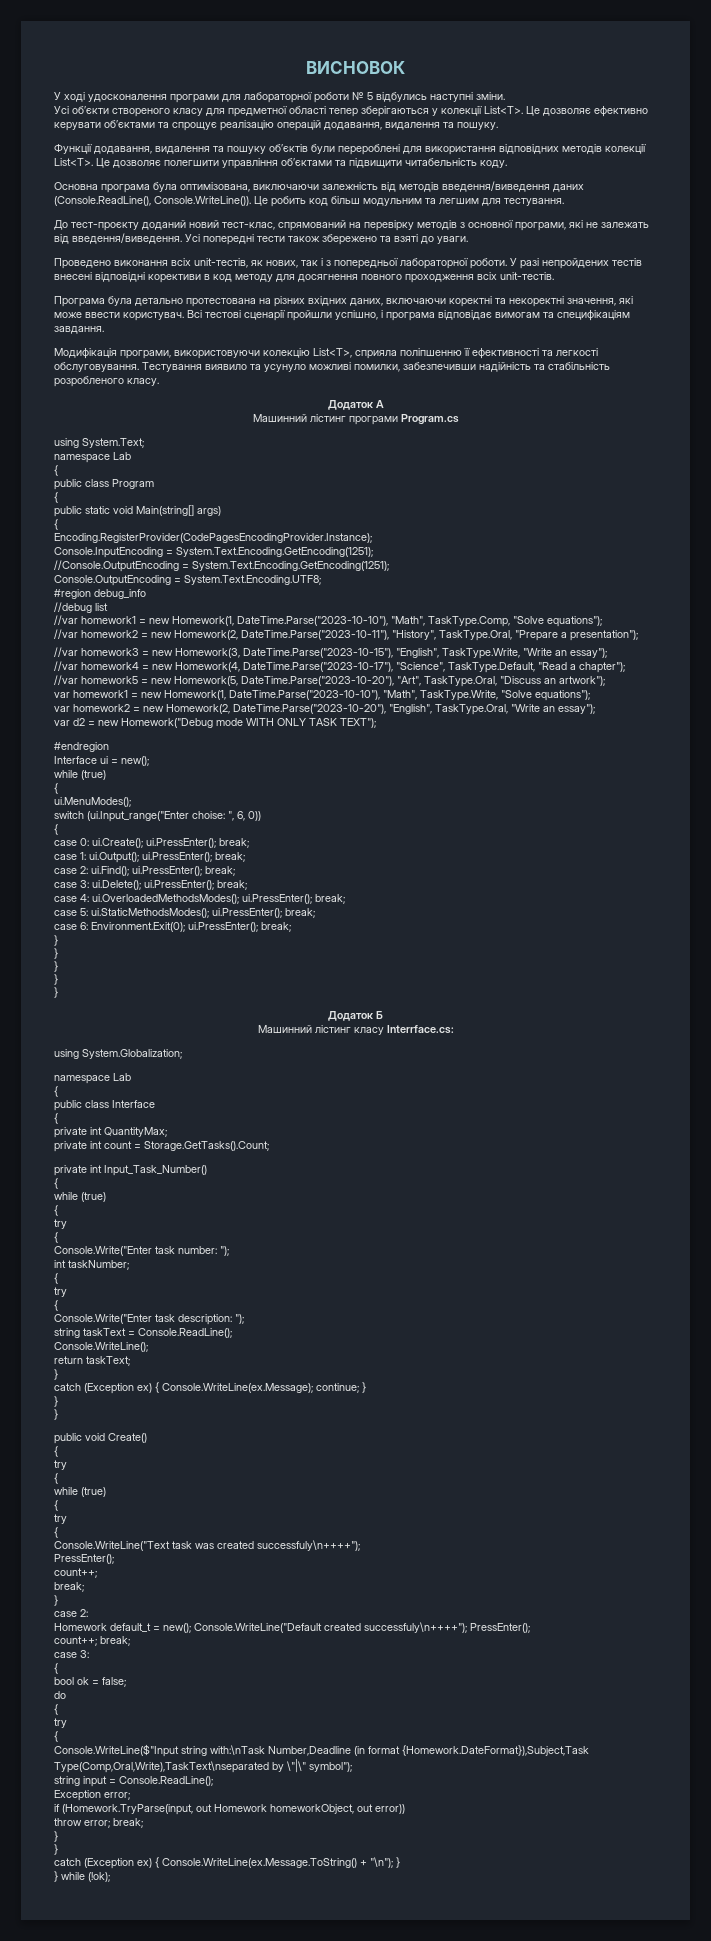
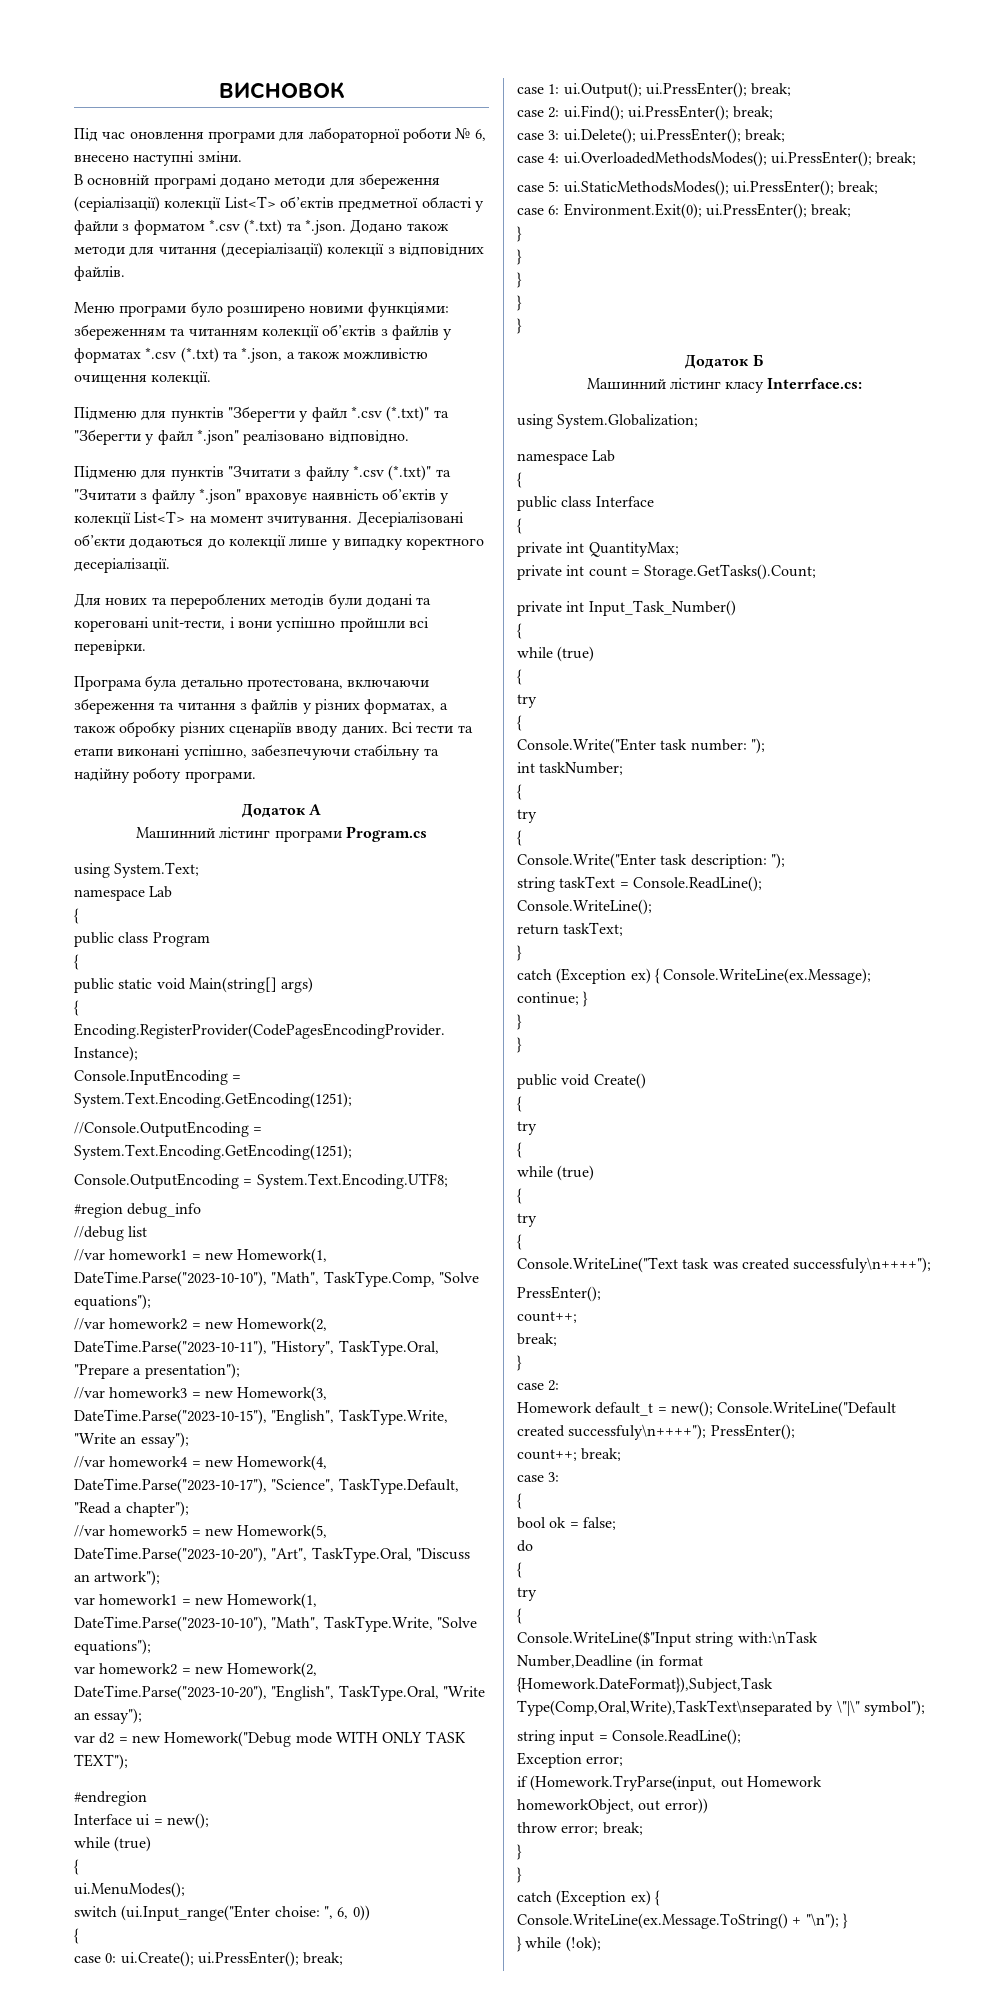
[54,92,167,102] У ході удосконалення -> [74,128,204,142] Під час оновлення
[367,92,427,102] 5 відбулись -> [474,129,486,141] [74,155,129,162] 6, внесено
[54,106,648,117] [54,120,498,131] [54,144,646,155] [54,158,507,169] [54,181,584,193] [54,196,564,207] [54,220,649,231] [54,233,468,245] [54,258,642,269] [54,272,554,283] [54,296,633,307] [54,310,630,321] [54,326,104,334] [54,348,598,359] [54,362,610,372] [54,376,159,387] Усі об’єкти створеного класу для предметної області тепер зберігаються у колекції List<T>. Це дозволяє ефективно керувати об’єктами та спрощує реалізацію операцій додавання, видалення та пошуку. // Функції додавання, видалення та пошуку об’єктів були перероблені для використання відповідних методів колекції List<T>. Це дозволяє полегшити управління об’єктами та підвищити читабельність коду. // Основна програма була оптимізована, виключаючи залежність від методів введення/виведення даних (Console.ReadLine(), Console.WriteLine()). Це робить код більш модульним та легшим для тестування. // До тест-проєкту доданий новий тест-клас, спрямований на перевірку методів з основної програми, які не залежать від введення/виведення. Усі попередні тести також збережено та взяті до уваги. // Проведено виконання всіх unit-тестів, як нових, так і з попередньої лабораторної роботи. У разі непройдених тестів внесені відповідні корективи в код методу для досягнення повного проходження всіх unit-тестів. // Програма була детально протестована на різних вхідних даних, включаючи коректні та некоректні значення, які може ввести користувач. Всі тестові сценарії пройшли успішно, і програма відповідає вимогам та специфікаціям завдання. // Модифікація програми, використовуючи колекцію List<T>, сприяла поліпшенню її ефективності та легкості обслуговування. Тестування виявило та усунуло можливі помилки, забезпечивши надійність та стабільність розробленого класу. -> [74,173,440,189] [74,196,484,212] [74,219,449,235] [74,242,484,258] [74,266,125,281] [74,301,449,317] [74,324,453,340] [74,347,429,363] [74,371,212,385] [74,406,449,422] [74,429,409,445] [74,465,451,481] [74,488,450,504] [74,511,464,527] [74,534,485,550] [74,558,170,573] [74,593,432,609] [74,617,429,632] [74,640,146,655] [74,675,430,691] [74,698,448,714] [74,721,473,737] [74,744,439,760] [74,767,256,783] В основній програмі додано методи для збереження (серіалізації) колекції List<T> об’єктів предметної області у файли з форматом *.csv (*.txt) та *.json. Додано також методи для читання (десеріалізації) колекції з відповідних файлів. // Меню програми було розширено новими функціями: збереженням та читанням колекції об’єктів з файлів у форматах *.csv (*.txt) та *.json, а також можливістю очищення колекції. // Підменю для пунктів "Зберегти у файл *.csv (*.txt)" та "Зберегти у файл *.json" реалізовано відповідно. // Підменю для пунктів "Зчитати з файлу *.csv (*.txt)" та "Зчитати з файлу *.json" враховує наявність об’єктів у колекції List<T> на момент зчитування. Десеріалізовані об’єкти додаються до колекції лише у випадку коректного десеріалізації. // Для нових та перероблених методів були додані та кореговані unit-тести, і вони успішно пройшли всі перевірки. // Програма була детально протестована, включаючи збереження та читання з файлів у різних форматах, а також обробку різних сценаріїв вводу даних. Всі тести та етапи виконані успішно, забезпечуючи стабільну та надійну роботу програми.

